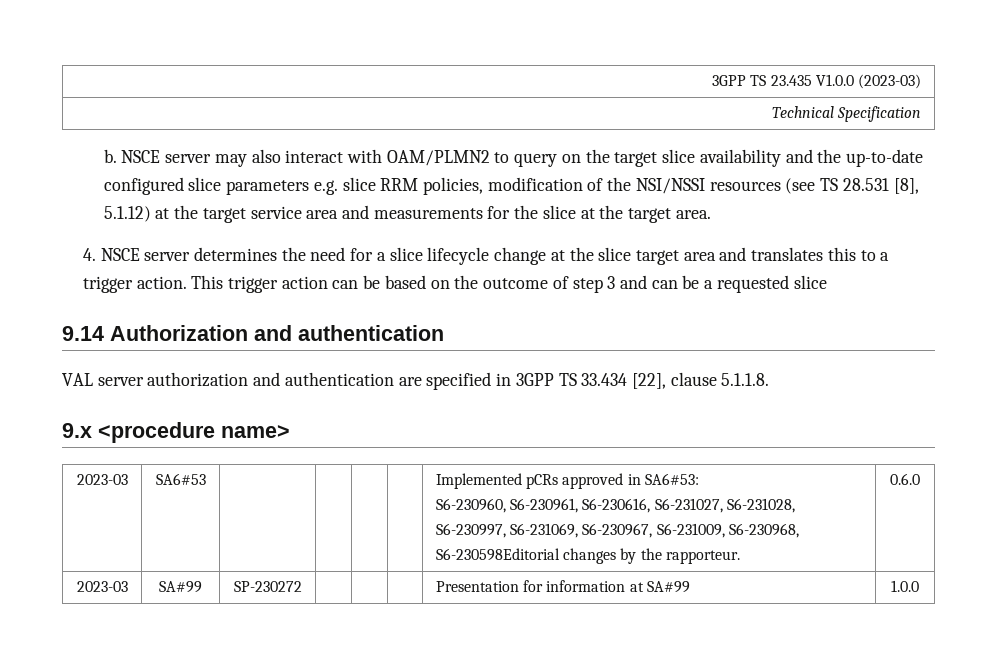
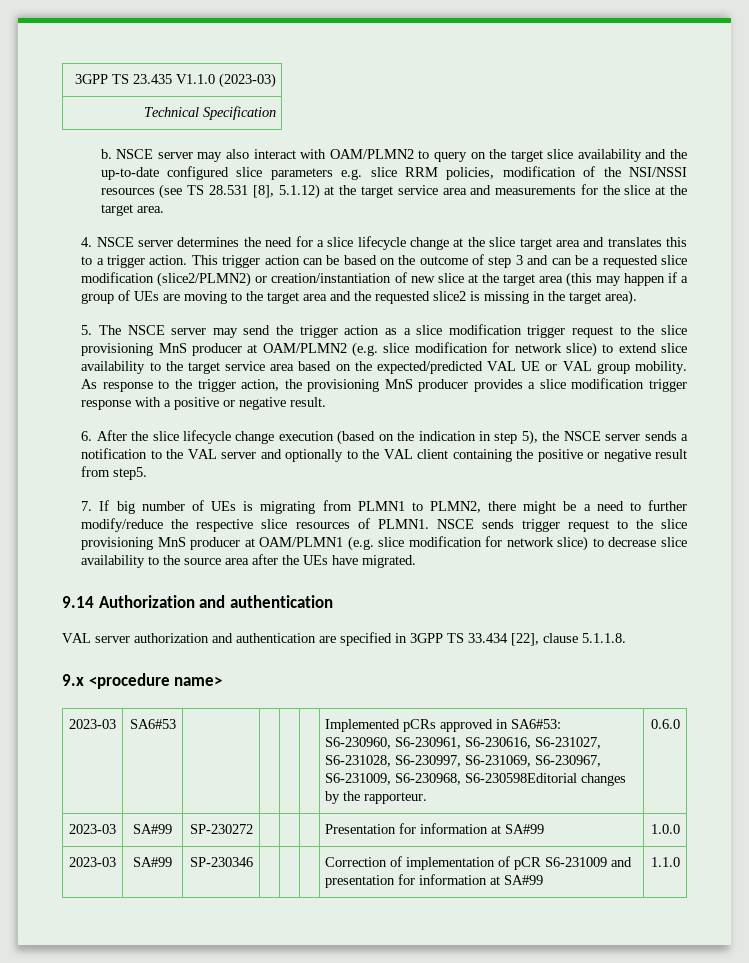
[816,74,855,86] V1.0.0 -> [175,74,215,84] V1.1.0
(827, 282) none -> [81,272,688,287] [81,290,638,305] [81,324,687,338] [81,342,688,357] [81,361,687,374] [81,378,687,392] [81,397,327,410] [81,430,689,445] [81,448,688,462] [81,466,148,480] [81,500,687,514] [81,518,687,532] [81,536,687,551] [81,554,417,568] modification (slice2/PLMN2) or creation/instantiation of new slice at the target area (this may happen if a group of UEs are moving to the target area and the requested slice2 is missing in the target area). // 5. The NSCE server may send the trigger action as a slice modification trigger request to the slice provisioning MnS producer at OAM/PLMN2 (e.g. slice modification for network slice) to extend slice availability to the target service area based on the expected/predicted VAL UE or VAL group mobility. As response to the trigger action, the provisioning MnS producer provides a slice modification trigger response with a positive or negative result. // 6. After the slice lifecycle change execution (based on the indication in step 5), the NSCE server sends a notification to the VAL server and optionally to the VAL client containing the positive or negative result from step5. // 7. If big number of UEs is migrating from PLMN1 to PLMN2, there might be a need to further modify/reduce the respective slice resources of PLMN1. NSCE sends trigger request to the slice provisioning MnS producer at OAM/PLMN1 (e.g. slice modification for network slice) to decrease slice availability to the source area after the UEs have migrated.
(919, 586) none -> [69,857,116,867] [133,857,172,867] [189,857,253,867] [325,856,633,870] [325,874,544,888] [650,857,680,867] // 2023-03 | SA#99 | SP-230346 | | | | Correction of implementation of pCR S6-231009 and presentation for information at SA#99 | 1.1.0

